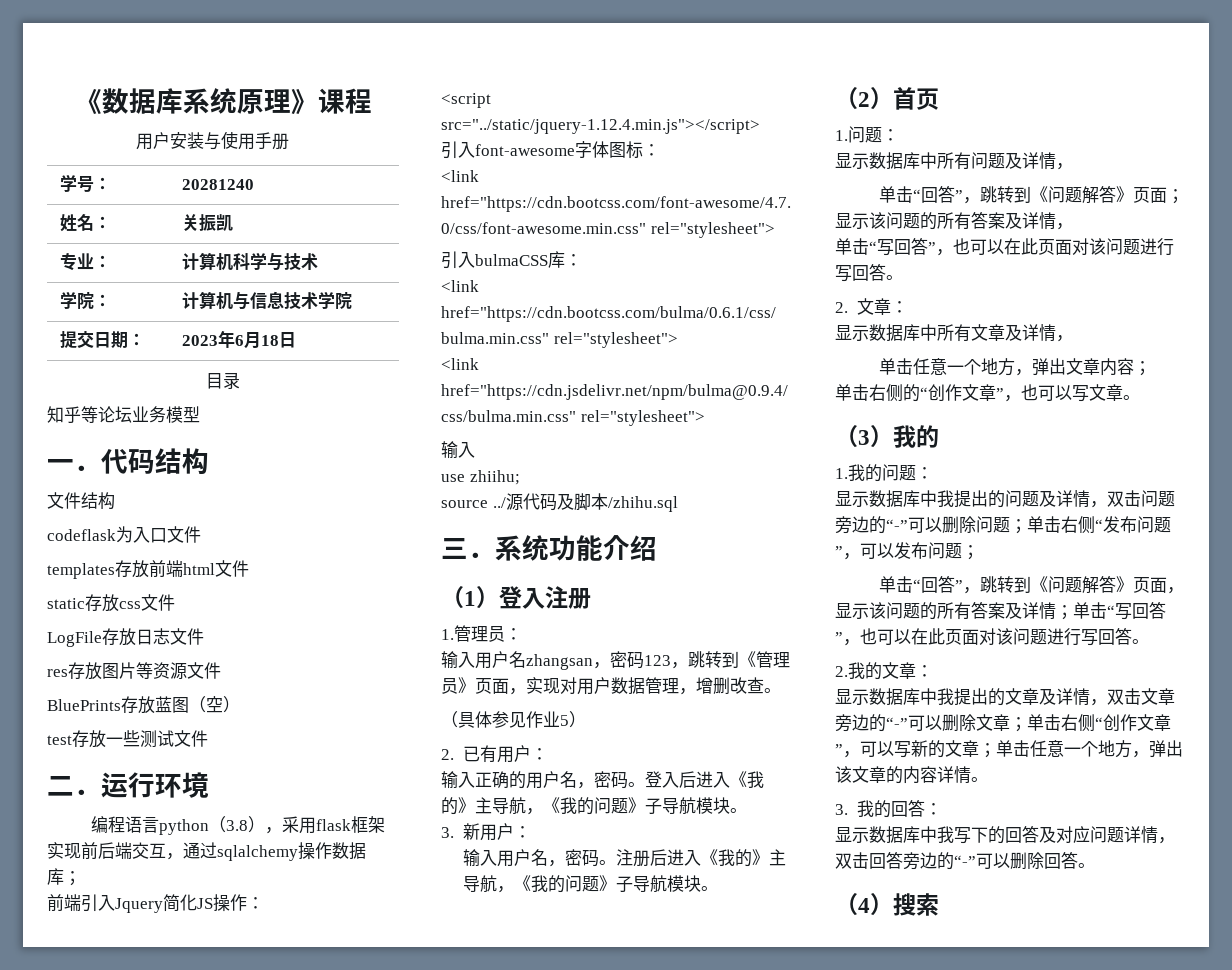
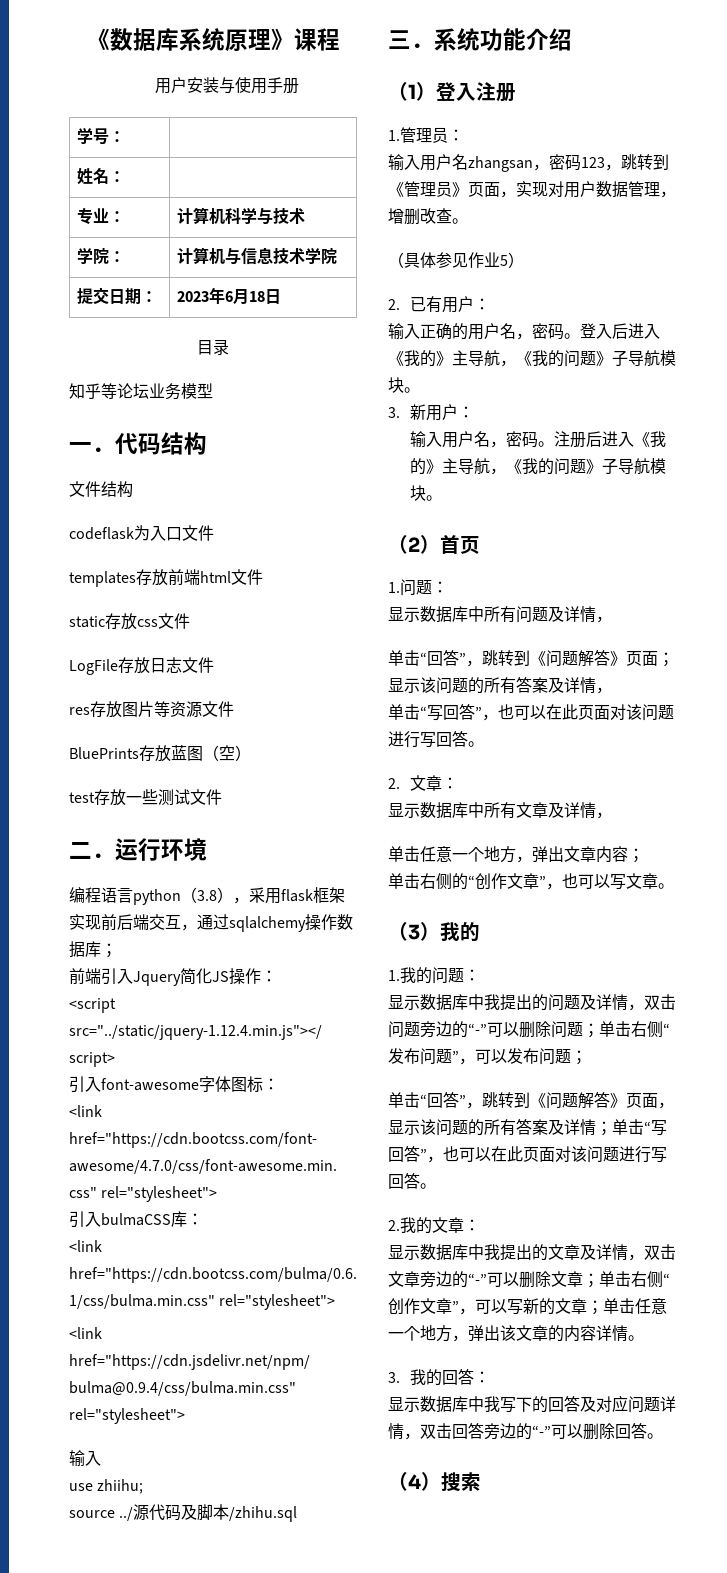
[182,179,255,190] 20281240 -> (126, 136) none
[182,214,234,232] 关振凯 -> (126, 176) none

